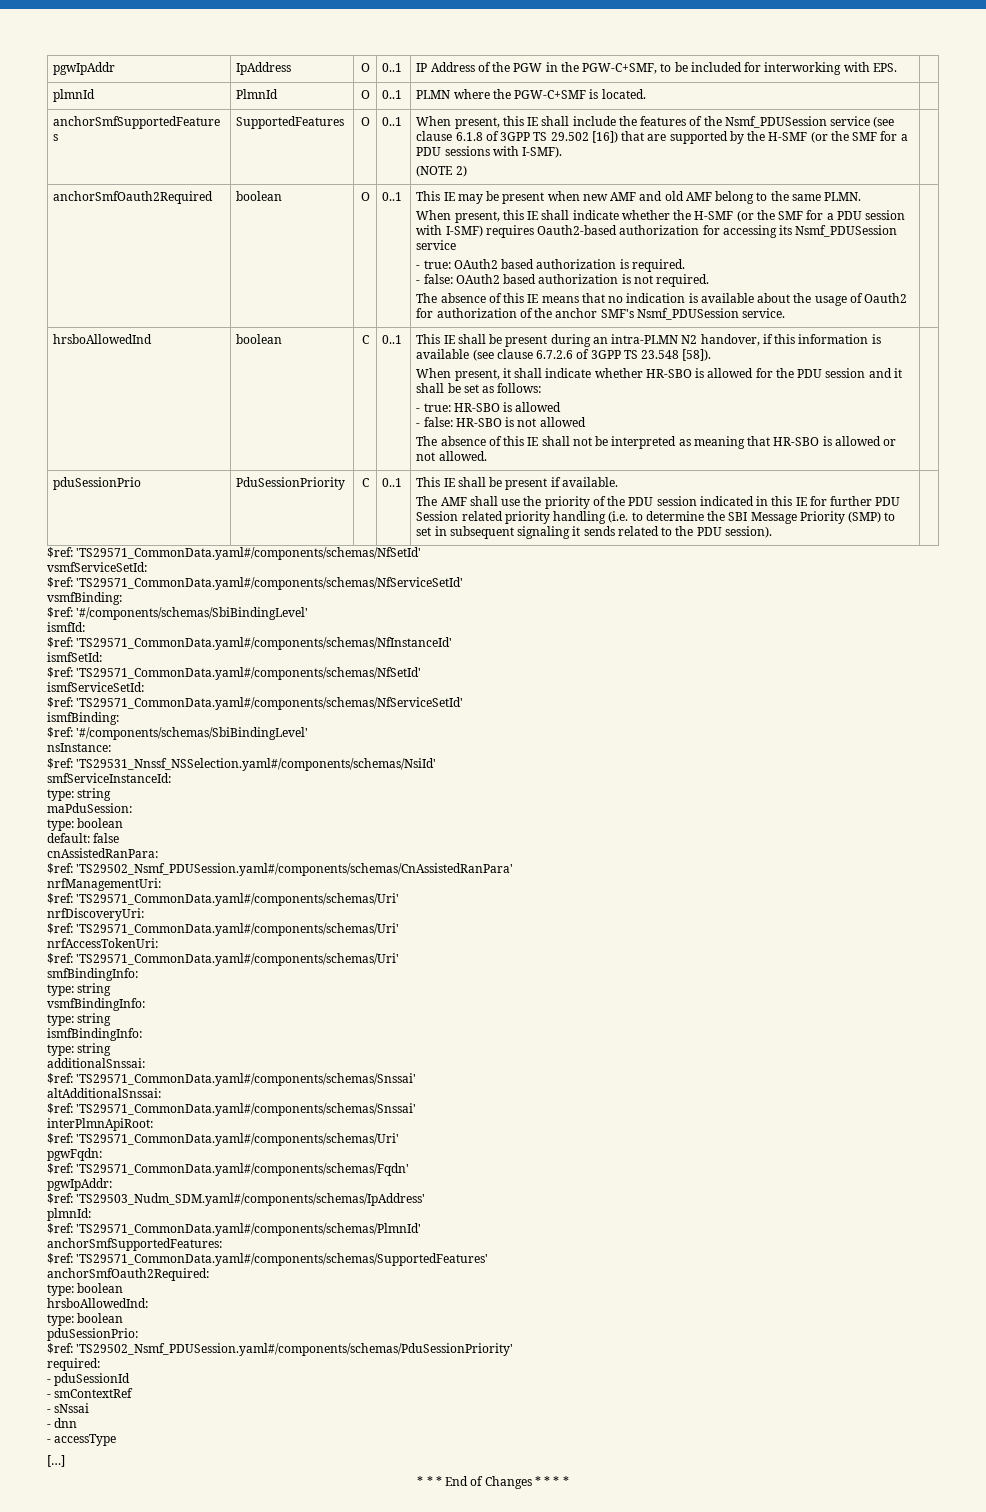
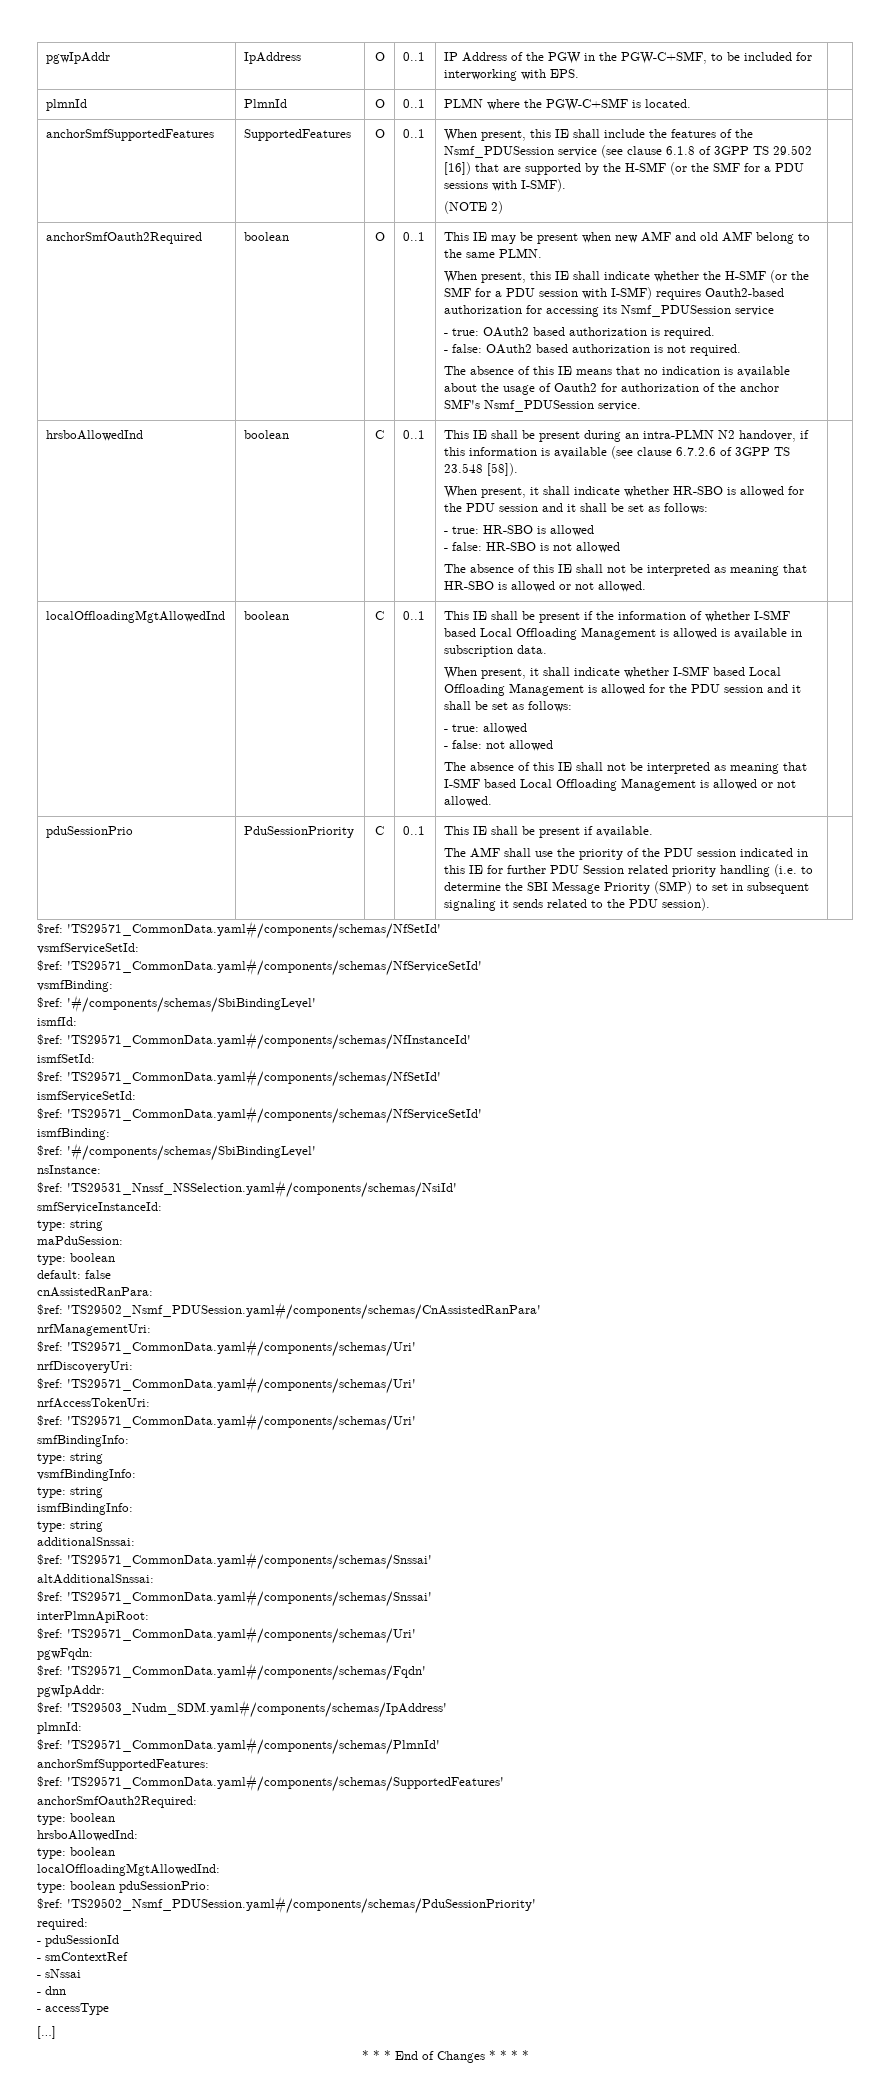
(487, 456) none -> [46,610,226,623] [244,611,290,620] [375,611,384,620] [403,611,426,620] [444,610,791,623] [444,627,803,640] [444,645,548,657] [444,666,782,679] [444,683,802,696] [444,701,573,712] [444,723,528,734] [444,740,554,751] [444,762,808,774] [444,778,797,791] [444,796,493,807] // localOffloadingMgtAllowedInd | boolean | C | 0..1 | This IE shall be present if the information of whether I-SMF based Local Offloading Management is allowed is available in subscription data. // When present, it shall indicate whether I-SMF based Local Offloading Management is allowed for the PDU session and it shall be set as follows: // - true: allowed // - false: not allowed // The absence of this IE shall not be interpreted as meaning that I-SMF based Local Offloading Management is allowed or not allowed. |
(124, 1318) none -> [37,1863,220,1876] [37,1881,115,1893] localOffloadingMgtAllowedInd: // type: boolean

